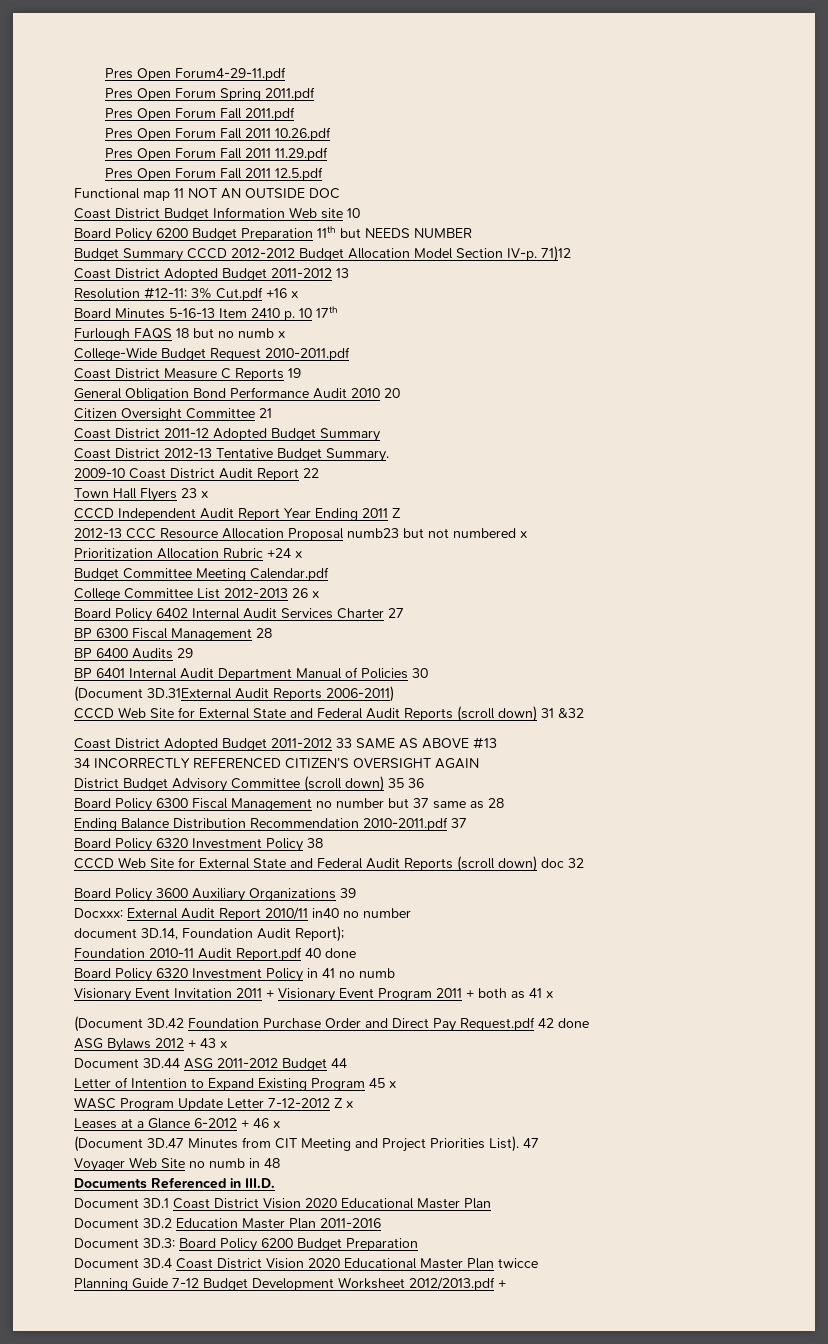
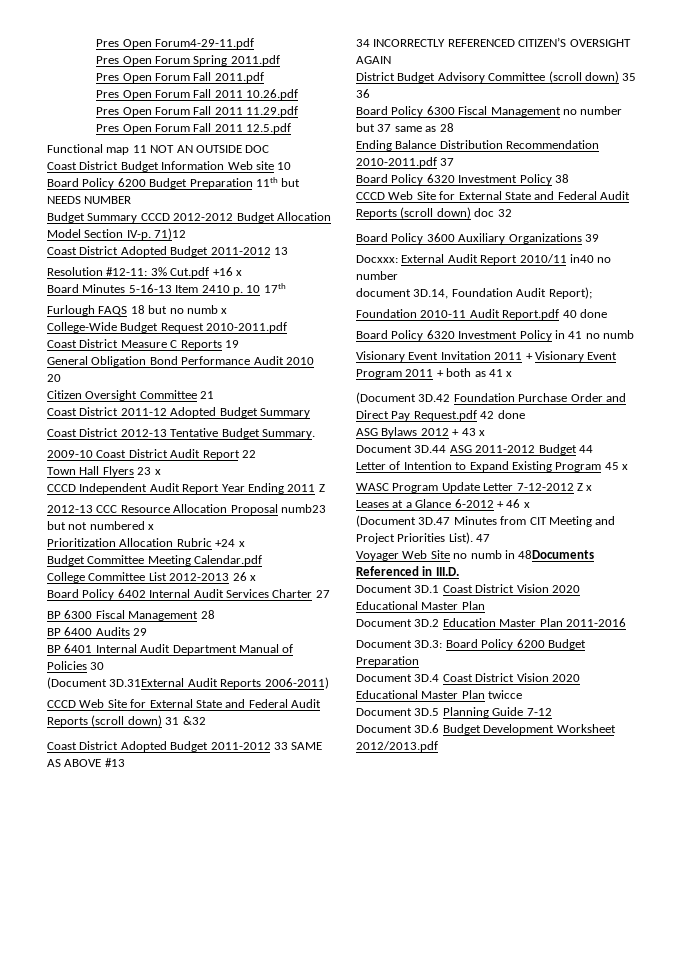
[264,1158,280,1168] [74,1178,147,1189] 48 // Documents -> [518,550,595,559] 48Documents
(538, 1263) none -> [356,708,440,716] Document 3D.5
(199, 1283) none -> [356,724,440,733] // Document 3D.6
[498,1279,506,1288] + -> (438, 746) none

